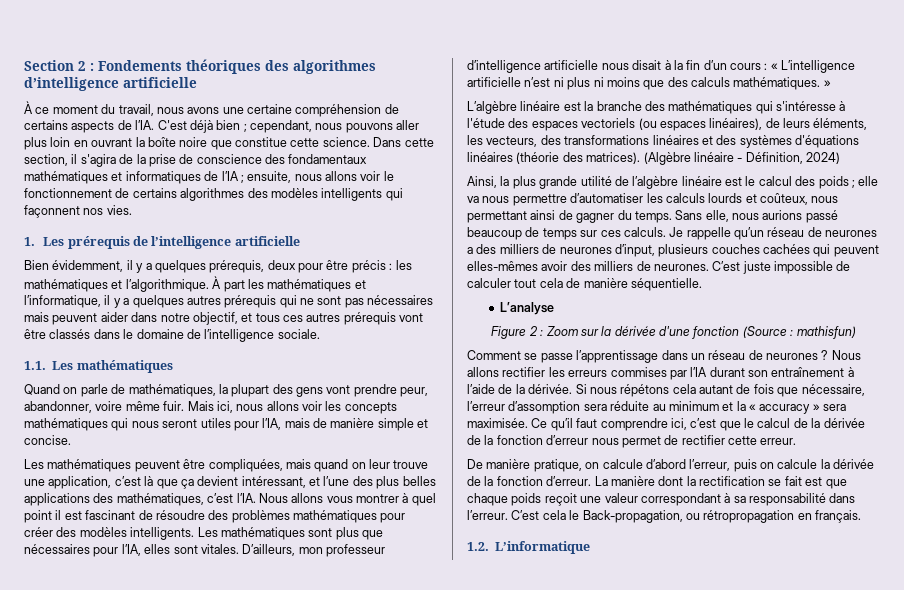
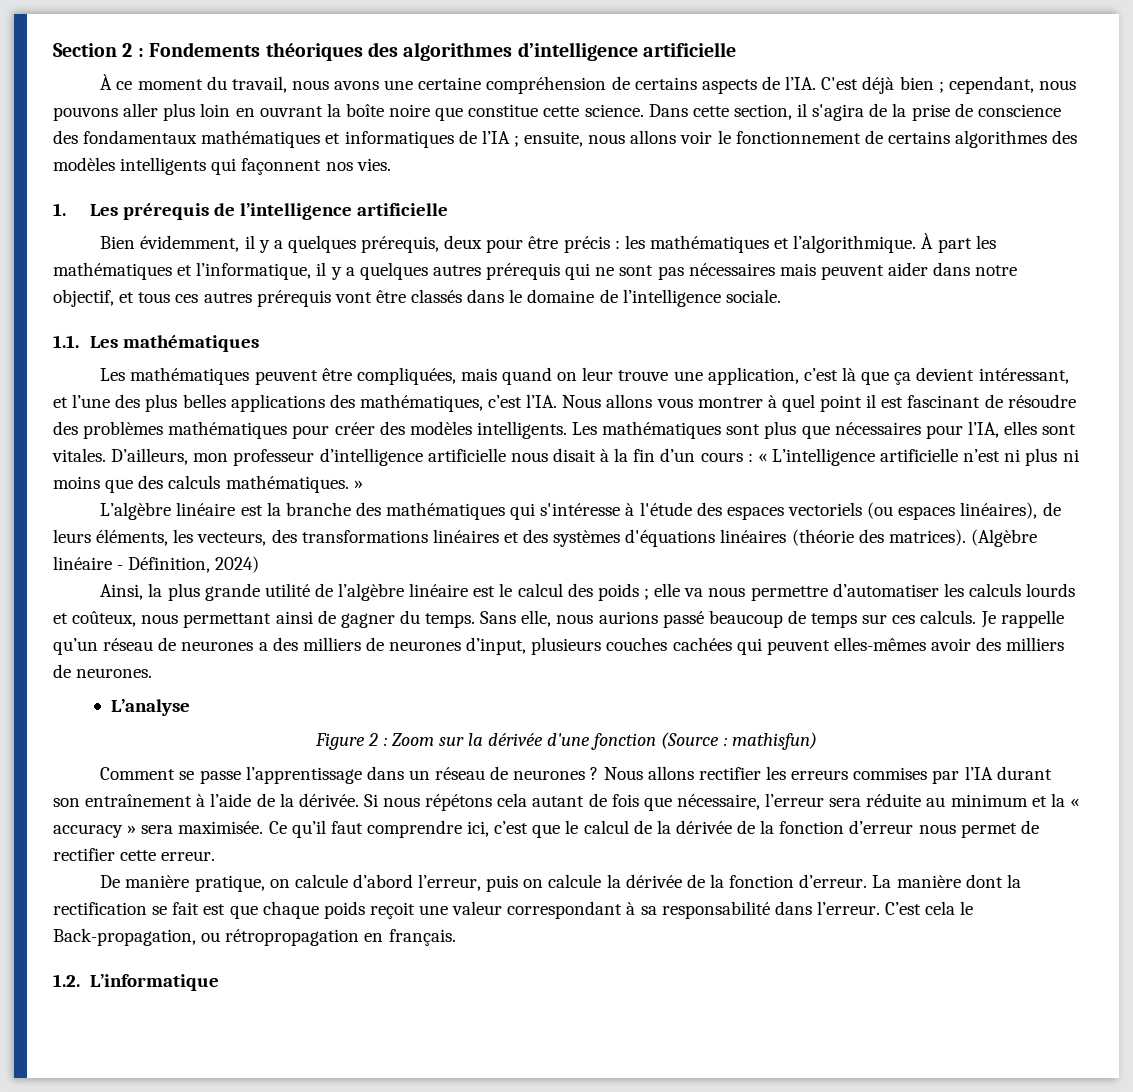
[24,384,429,397] [24,401,397,414] [24,418,429,431] [24,435,71,445] // Quand on parle de mathématiques, la plupart des gens vont prendre peur, abandonner, voire même fuir. Mais ici, nous allons voir les concepts mathématiques qui nous seront utiles pour l’IA, mais de manière simple et concise. -> (260, 343) none
[712,261,851,274] [467,278,702,291] C’est juste impossible de calculer tout cela de manière séquentielle. -> (153, 673) none
[508,401,581,414] d’assomption -> (825, 800) none

